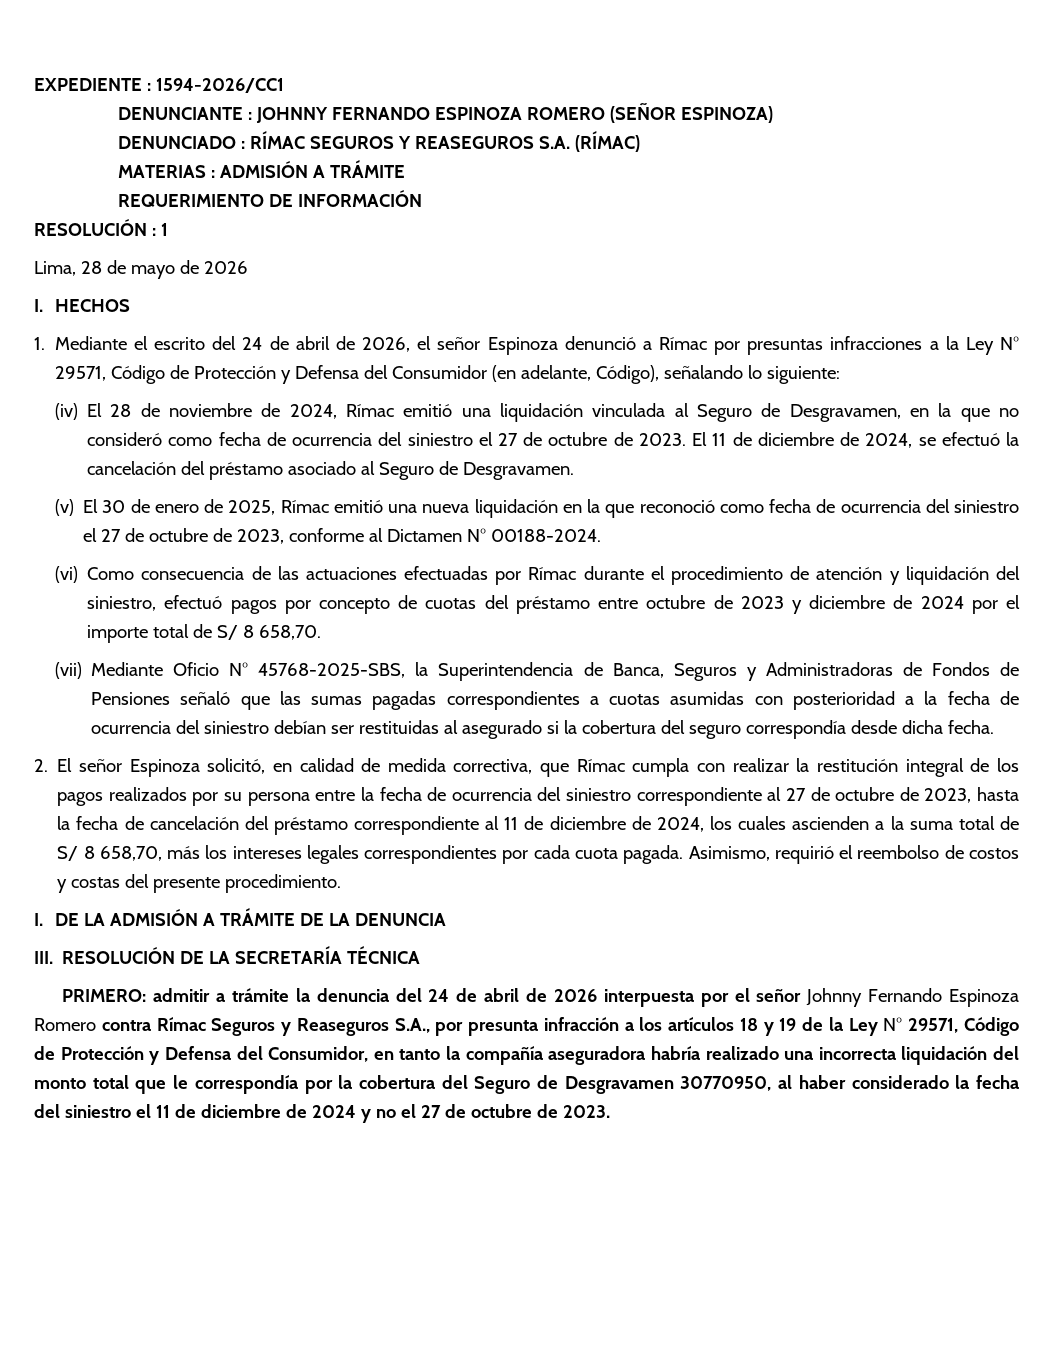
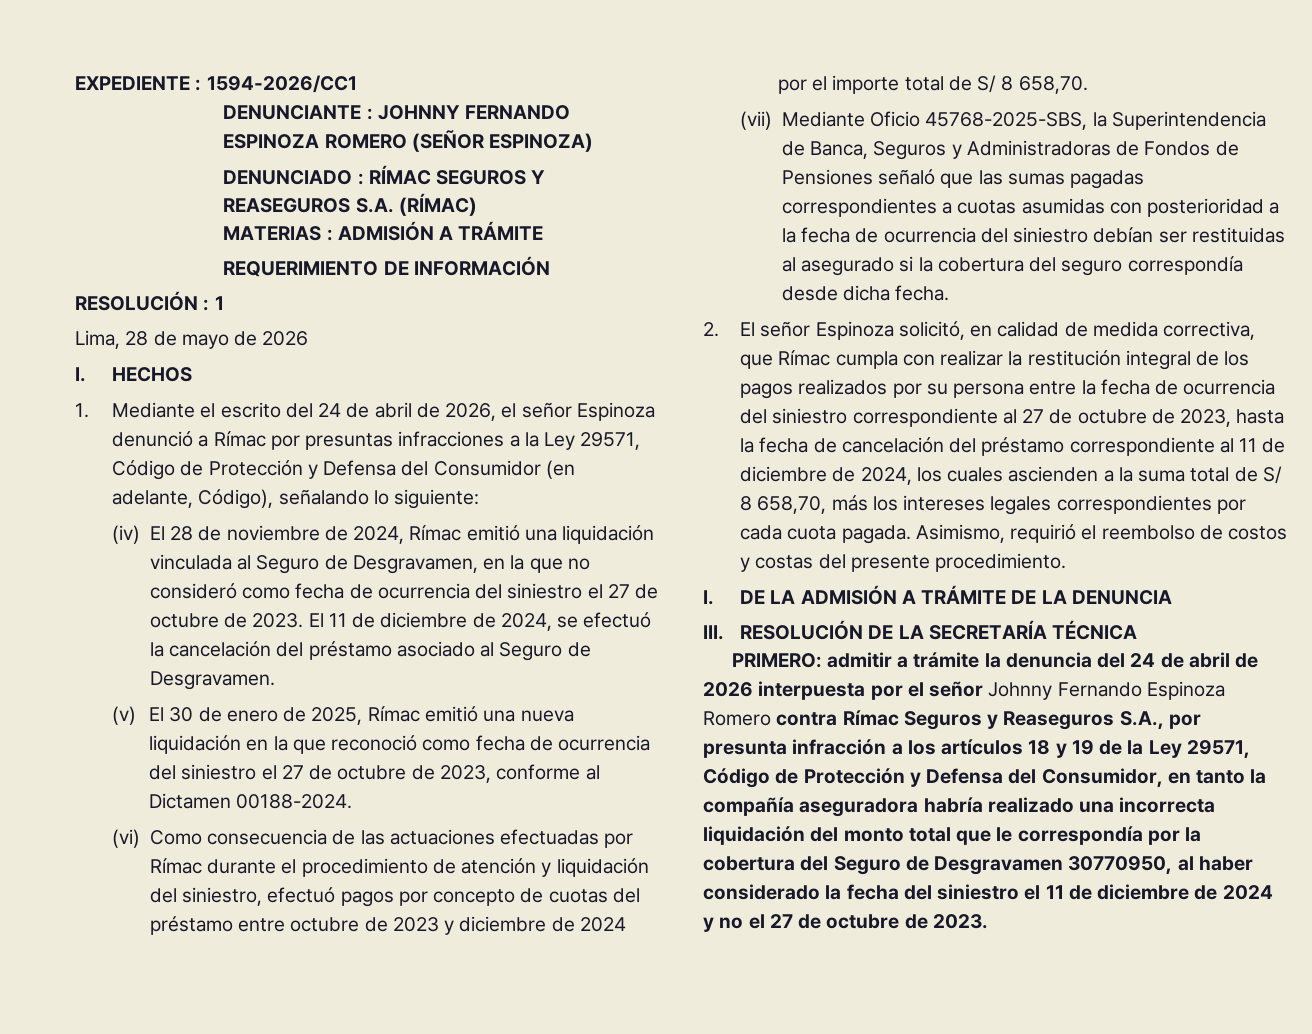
[1000,336,1020,350] N° -> (576, 441) none
[467,528,487,542] N° -> (232, 801) none
[229,662,249,676] N° -> (921, 119) none
[883,1017,903,1031] N° -> (1182, 749) none

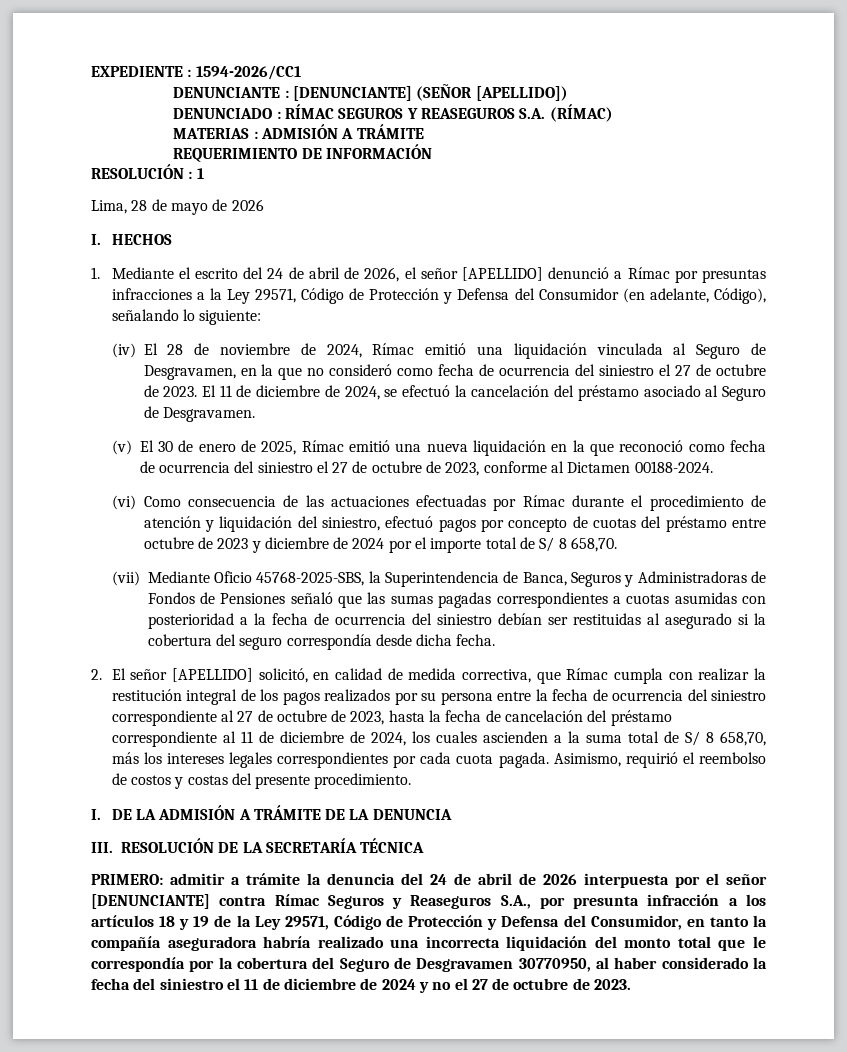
[377,105,571,120] [223,130,594,152] JOHNNY FERNANDO ESPINOZA ROMERO (SEÑOR ESPINOZA) -> [292,84,568,101] [DENUNCIANTE] (SEÑOR [APELLIDO])
[576,402,655,421] Espinoza -> [461,267,543,281] [APELLIDO]
[815,321,894,340] Espinoza -> [171,668,253,682] [APELLIDO]
[988,681,1225,700] [703,711,771,726] Johnny Fernando Espinoza Romero -> [91,894,210,909] [DENUNCIANTE]

